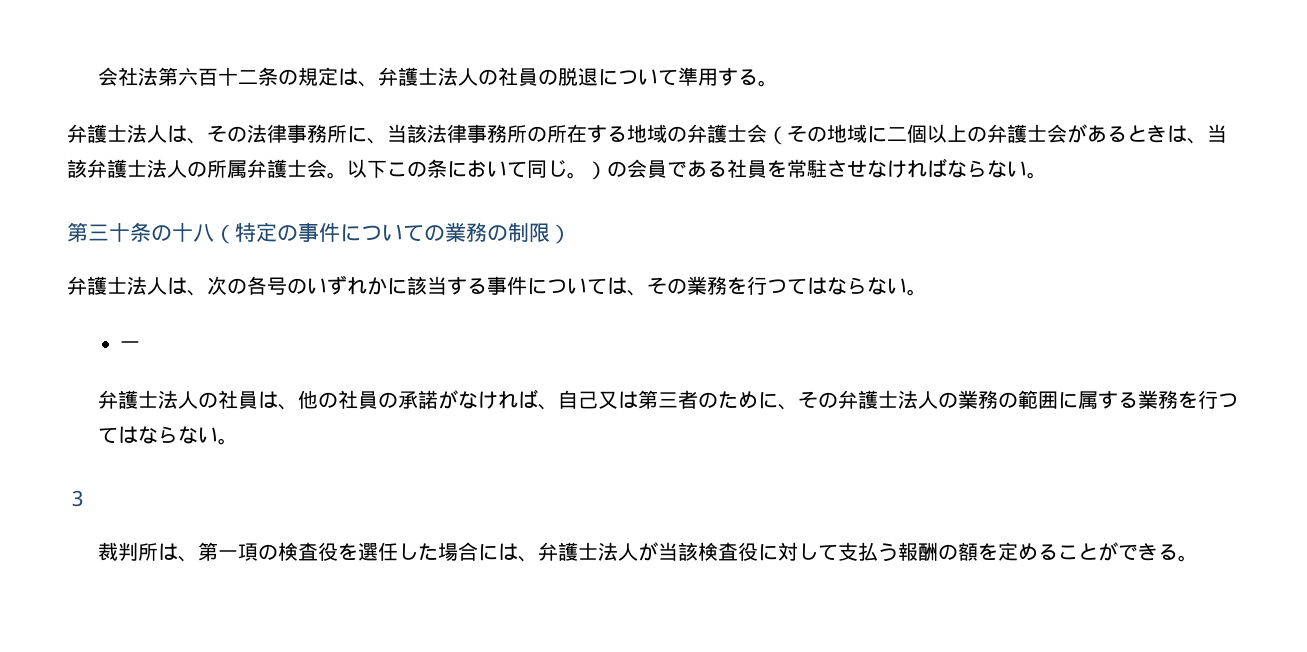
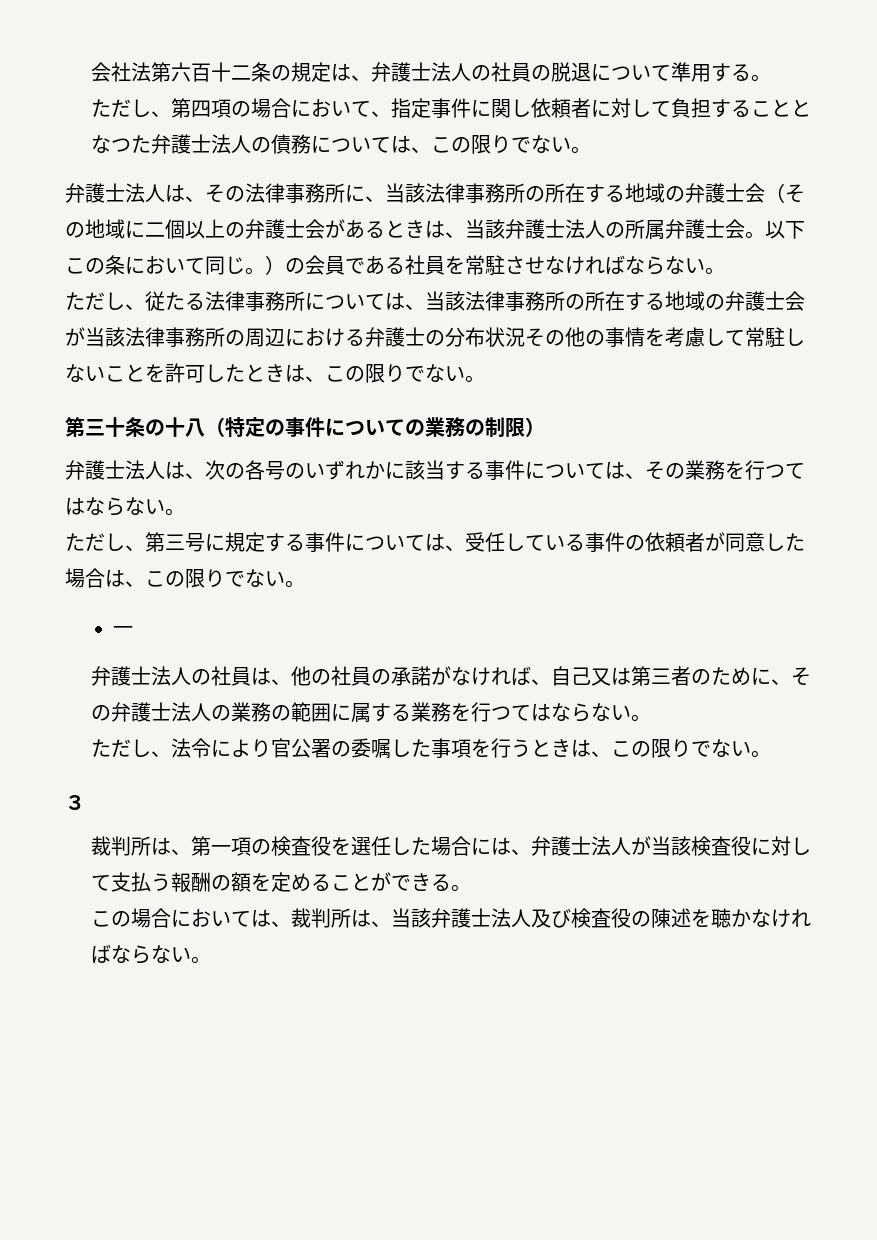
(778, 83) none -> [91,98,812,118] [91,134,592,154] // ただし、第四項の場合において、指定事件に関し依頼者に対して負担することとなつた弁護士法人の債務については、この限りでない。
(1047, 175) none -> [65,291,805,311] [65,327,805,348] [65,363,485,383] // ただし、従たる法律事務所については、当該法律事務所の所在する地域の弁護士会が当該法律事務所の周辺における弁護士の分布状況その他の事情を考慮して常駐しないことを許可したときは、この限りでない。
(927, 292) none -> [65,532,805,552] [65,568,305,588] // ただし、第三号に規定する事件については、受任している事件の依頼者が同意した場合は、この限りでない。
(238, 441) none -> [91,738,772,758] // ただし、法令により官公署の委嘱した事項を行うときは、この限りでない。
(1198, 558) none -> [91,908,812,928] [91,944,212,964] // この場合においては、裁判所は、当該弁護士法人及び検査役の陳述を聴かなければならない。

